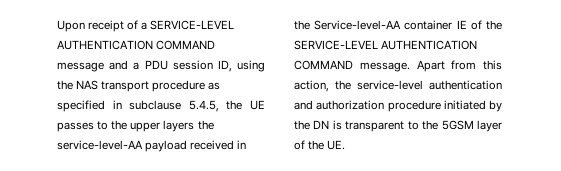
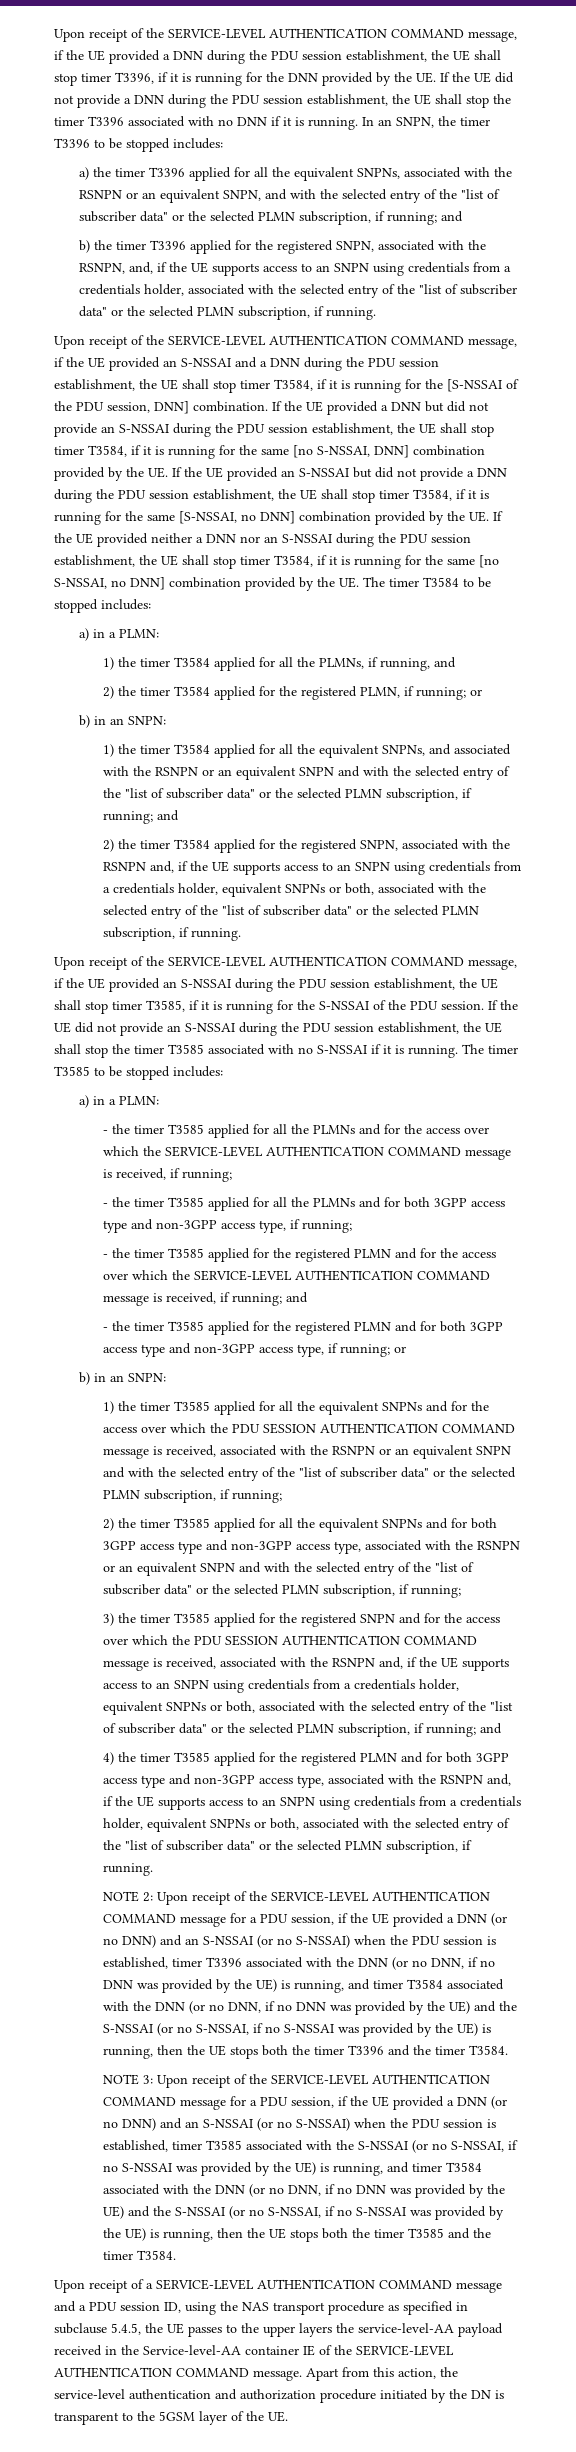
[57,20,139,32] Upon receipt of -> [54,28,517,42] [54,50,501,64] [54,72,514,86] [54,94,511,108] [54,116,490,130] [54,138,223,152] [78,167,512,181] [78,189,500,203] [78,211,463,225] [78,240,486,254] [78,262,511,276] [78,284,517,298] [78,306,376,320] [54,335,517,349] [54,357,439,371] [54,379,519,393] [54,401,489,415] [54,423,494,437] [54,445,485,459] [54,467,507,481] [54,489,489,503] [54,511,503,525] [54,533,471,547] [54,555,499,569] [54,577,491,591] [54,599,151,613] [78,628,159,641] [103,657,457,671] [103,686,483,700] [78,715,166,728] [103,744,512,758] [103,766,511,780] [103,788,473,802] [103,810,180,824] [103,839,511,853] [103,861,522,875] [103,883,487,897] [103,905,480,919] [103,927,242,941] [54,956,517,970] [54,978,498,992] [54,1000,518,1014] [54,1022,502,1036] [54,1044,518,1058] [54,1066,223,1080] [78,1095,159,1108] [103,1124,490,1138] [103,1146,512,1160] [103,1168,233,1182] [103,1197,506,1211] [103,1219,353,1233] [103,1248,497,1262] [103,1270,491,1281] [103,1292,309,1306] [103,1321,504,1335] [103,1343,407,1357] [78,1372,166,1385] [103,1401,490,1415] [103,1423,516,1434] [103,1445,512,1459] [103,1467,517,1481] [103,1489,283,1503] [103,1518,498,1532] [103,1540,521,1554] [103,1562,475,1576] [103,1584,462,1598] [103,1613,501,1627] [103,1635,478,1646] [103,1657,510,1671] [103,1679,460,1693] [103,1701,514,1715] [103,1723,503,1737] [103,1752,510,1766] [103,1774,512,1788] [103,1796,522,1810] [103,1818,511,1832] [103,1840,473,1854] [103,1863,154,1876] [103,1891,491,1905] [103,1913,508,1927] [103,1935,497,1948] [103,1957,496,1970] [103,1979,505,1993] [103,2001,518,2015] [103,2023,492,2037] [103,2045,509,2059] [103,2074,491,2088] [103,2096,508,2110] [103,2118,497,2131] [103,2140,519,2153] [103,2162,483,2176] [103,2184,506,2198] [103,2206,505,2220] [103,2228,492,2242] [103,2250,177,2260] [54,2279,144,2293] Upon receipt of the SERVICE-LEVEL AUTHENTICATION COMMAND message, if the UE provided a DNN during the PDU session establishment, the UE shall stop timer T3396, if it is running for the DNN provided by the UE. If the UE did not provide a DNN during the PDU session establishment, the UE shall stop the timer T3396 associated with no DNN if it is running. In an SNPN, the timer T3396 to be stopped includes: // a) the timer T3396 applied for all the equivalent SNPNs, associated with the RSNPN or an equivalent SNPN, and with the selected entry of the "list of subscriber data" or the selected PLMN subscription, if running; and // b) the timer T3396 applied for the registered SNPN, associated with the RSNPN, and, if the UE supports access to an SNPN using credentials from a credentials holder, associated with the selected entry of the "list of subscriber data" or the selected PLMN subscription, if running. // Upon receipt of the SERVICE-LEVEL AUTHENTICATION COMMAND message, if the UE provided an S-NSSAI and a DNN during the PDU session establishment, the UE shall stop timer T3584, if it is running for the [S-NSSAI of the PDU session, DNN] combination. If the UE provided a DNN but did not provide an S-NSSAI during the PDU session establishment, the UE shall stop timer T3584, if it is running for the same [no S-NSSAI, DNN] combination provided by the UE. If the UE provided an S-NSSAI but did not provide a DNN during the PDU session establishment, the UE shall stop timer T3584, if it is running for the same [S-NSSAI, no DNN] combination provided by the UE. If the UE provided neither a DNN nor an S-NSSAI during the PDU session establishment, the UE shall stop timer T3584, if it is running for the same [no S-NSSAI, no DNN] combination provided by the UE. The timer T3584 to be stopped includes: // a) in a PLMN: // 1) the timer T3584 applied for all the PLMNs, if running, and // 2) the timer T3584 applied for the registered PLMN, if running; or // b) in an SNPN: // 1) the timer T3584 applied for all the equivalent SNPNs, and associated with the RSNPN or an equivalent SNPN and with the selected entry of the "list of subscriber data" or the selected PLMN subscription, if running; and // 2) the timer T3584 applied for the registered SNPN, associated with the RSNPN and, if the UE supports access to an SNPN using credentials from a credentials holder, equivalent SNPNs or both, associated with the selected entry of the "list of subscriber data" or the selected PLMN subscription, if running. // Upon receipt of the SERVICE-LEVEL AUTHENTICATION COMMAND message, if the UE provided an S-NSSAI during the PDU session establishment, the UE shall stop timer T3585, if it is running for the S-NSSAI of the PDU session. If the UE did not provide an S-NSSAI during the PDU session establishment, the UE shall stop the timer T3585 associated with no S-NSSAI if it is running. The timer T3585 to be stopped includes: // a) in a PLMN: // - the timer T3585 applied for all the PLMNs and for the access over which the SERVICE-LEVEL AUTHENTICATION COMMAND message is received, if running; // - the timer T3585 applied for all the PLMNs and for both 3GPP access type and non-3GPP access type, if running; // - the timer T3585 applied for the registered PLMN and for the access over which the SERVICE-LEVEL AUTHENTICATION COMMAND message is received, if running; and // - the timer T3585 applied for the registered PLMN and for both 3GPP access type and non-3GPP access type, if running; or // b) in an SNPN: // 1) the timer T3585 applied for all the equivalent SNPNs and for the access over which the PDU SESSION AUTHENTICATION COMMAND message is received, associated with the RSNPN or an equivalent SNPN and with the selected entry of the "list of subscriber data" or the selected PLMN subscription, if running; // 2) the timer T3585 applied for all the equivalent SNPNs and for both 3GPP access type and non-3GPP access type, associated with the RSNPN or an equivalent SNPN and with the selected entry of the "list of subscriber data" or the selected PLMN subscription, if running; // 3) the timer T3585 applied for the registered SNPN and for the access over which the PDU SESSION AUTHENTICATION COMMAND message is received, associated with the RSNPN and, if the UE supports access to an SNPN using credentials from a credentials holder, equivalent SNPNs or both, associated with the selected entry of the "list of subscriber data" or the selected PLMN subscription, if running; and // 4) the timer T3585 applied for the registered PLMN and for both 3GPP access type and non-3GPP access type, associated with the RSNPN and, if the UE supports access to an SNPN using credentials from a credentials holder, equivalent SNPNs or both, associated with the selected entry of the "list of subscriber data" or the selected PLMN subscription, if running. // NOTE 2: Upon receipt of the SERVICE-LEVEL AUTHENTICATION COMMAND message for a PDU session, if the UE provided a DNN (or no DNN) and an S-NSSAI (or no S-NSSAI) when the PDU session is established, timer T3396 associated with the DNN (or no DNN, if no DNN was provided by the UE) is running, and timer T3584 associated with the DNN (or no DNN, if no DNN was provided by the UE) and the S-NSSAI (or no S-NSSAI, if no S-NSSAI was provided by the UE) is running, then the UE stops both the timer T3396 and the timer T3584. // NOTE 3: Upon receipt of the SERVICE-LEVEL AUTHENTICATION COMMAND message for a PDU session, if the UE provided a DNN (or no DNN) and an S-NSSAI (or no S-NSSAI) when the PDU session is established, timer T3585 associated with the S-NSSAI (or no S-NSSAI, if no S-NSSAI was provided by the UE) is running, and timer T3584 associated with the DNN (or no DNN, if no DNN was provided by the UE) and the S-NSSAI (or no S-NSSAI, if no S-NSSAI was provided by the UE) is running, then the UE stops both the timer T3585 and the timer T3584. // Upon receipt of

